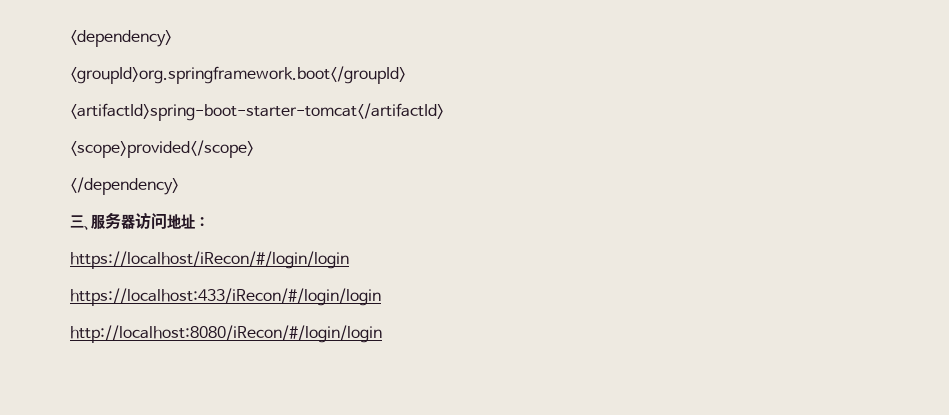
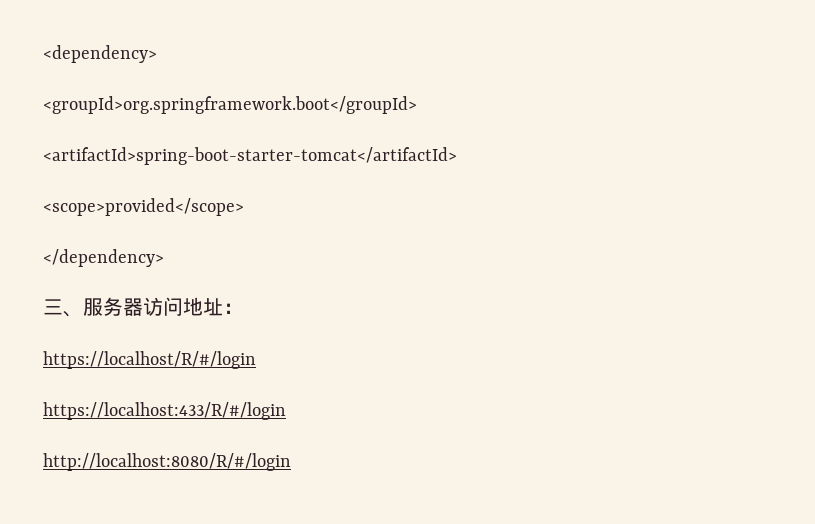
[70,251,349,269] [70,288,381,306] [70,325,382,343] https://localhost/iRecon/#/login/login // https://localhost:433/iRecon/#/login/login // http://localhost:8080/iRecon/#/login/login -> [43,351,256,369] [43,402,286,420] [43,453,291,471] https://localhost/R/#/login // https://localhost:433/R/#/login // http://localhost:8080/R/#/login

